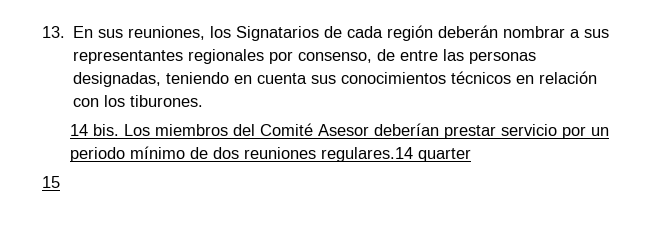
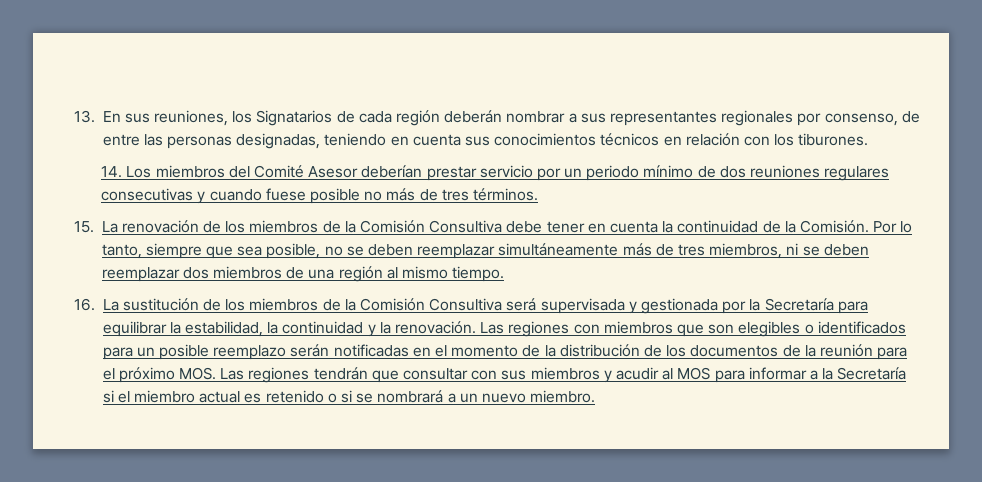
[69,124,119,136] 14 bis. -> [101,166,123,178] 14.
[320,147,471,162] [42,176,60,188] regulares.14 quarter // 15 -> [824,166,890,181] [101,188,538,204] [74,220,913,233] [101,243,869,259] [101,266,505,282] [74,298,868,314] [102,321,906,337] [102,344,908,360] [102,367,907,383] [102,390,596,403] regulares consecutivas y cuando fuese posible no más de tres términos. // 15. La renovación de los miembros de la Comisión Consultiva debe tener en cuenta la continuidad de la Comisión. Por lo tanto, siempre que sea posible, no se deben reemplazar simultáneamente más de tres miembros, ni se deben reemplazar dos miembros de una región al mismo tiempo. // 16. La sustitución de los miembros de la Comisión Consultiva será supervisada y gestionada por la Secretaría para equilibrar la estabilidad, la continuidad y la renovación. Las regiones con miembros que son elegibles o identificados para un posible reemplazo serán notificadas en el momento de la distribución de los documentos de la reunión para el próximo MOS. Las regiones tendrán que consultar con sus miembros y acudir al MOS para informar a la Secretaría si el miembro actual es retenido o si se nombrará a un nuevo miembro.

